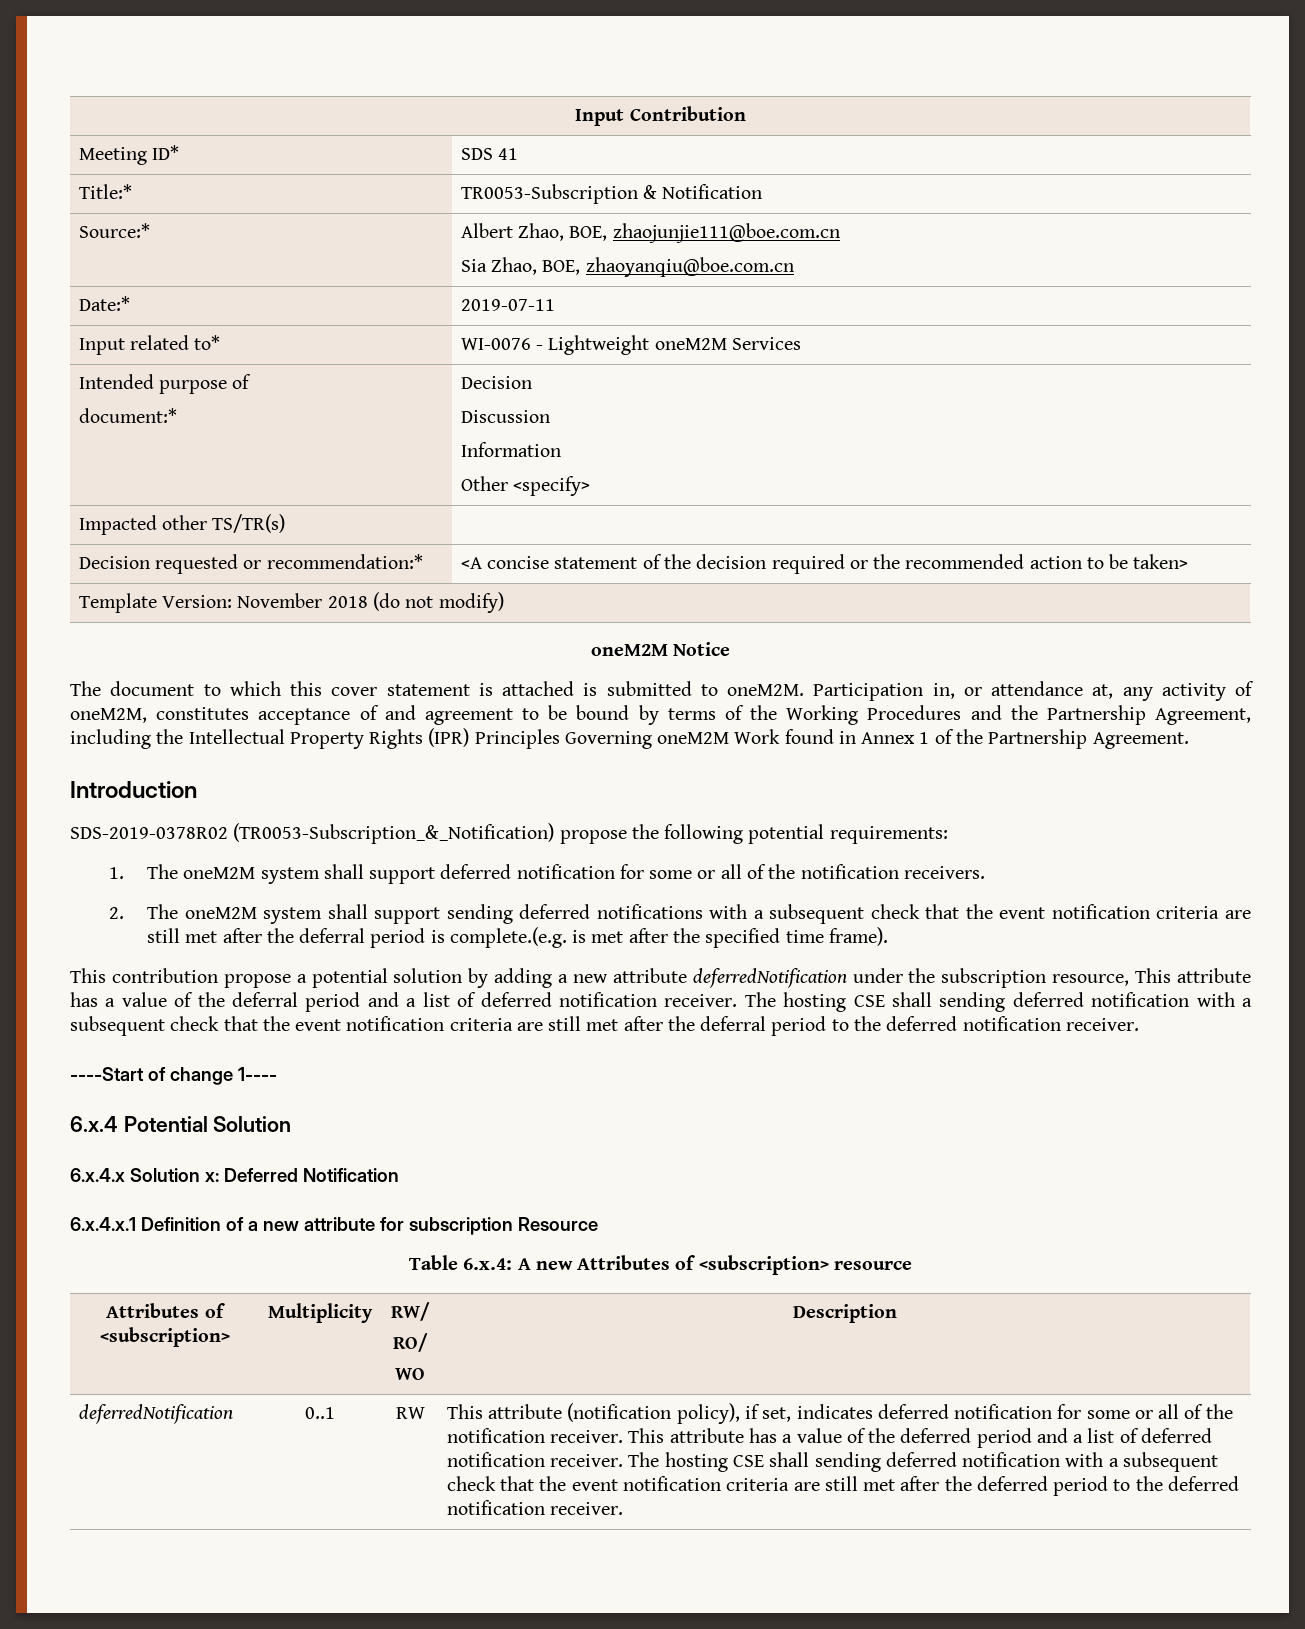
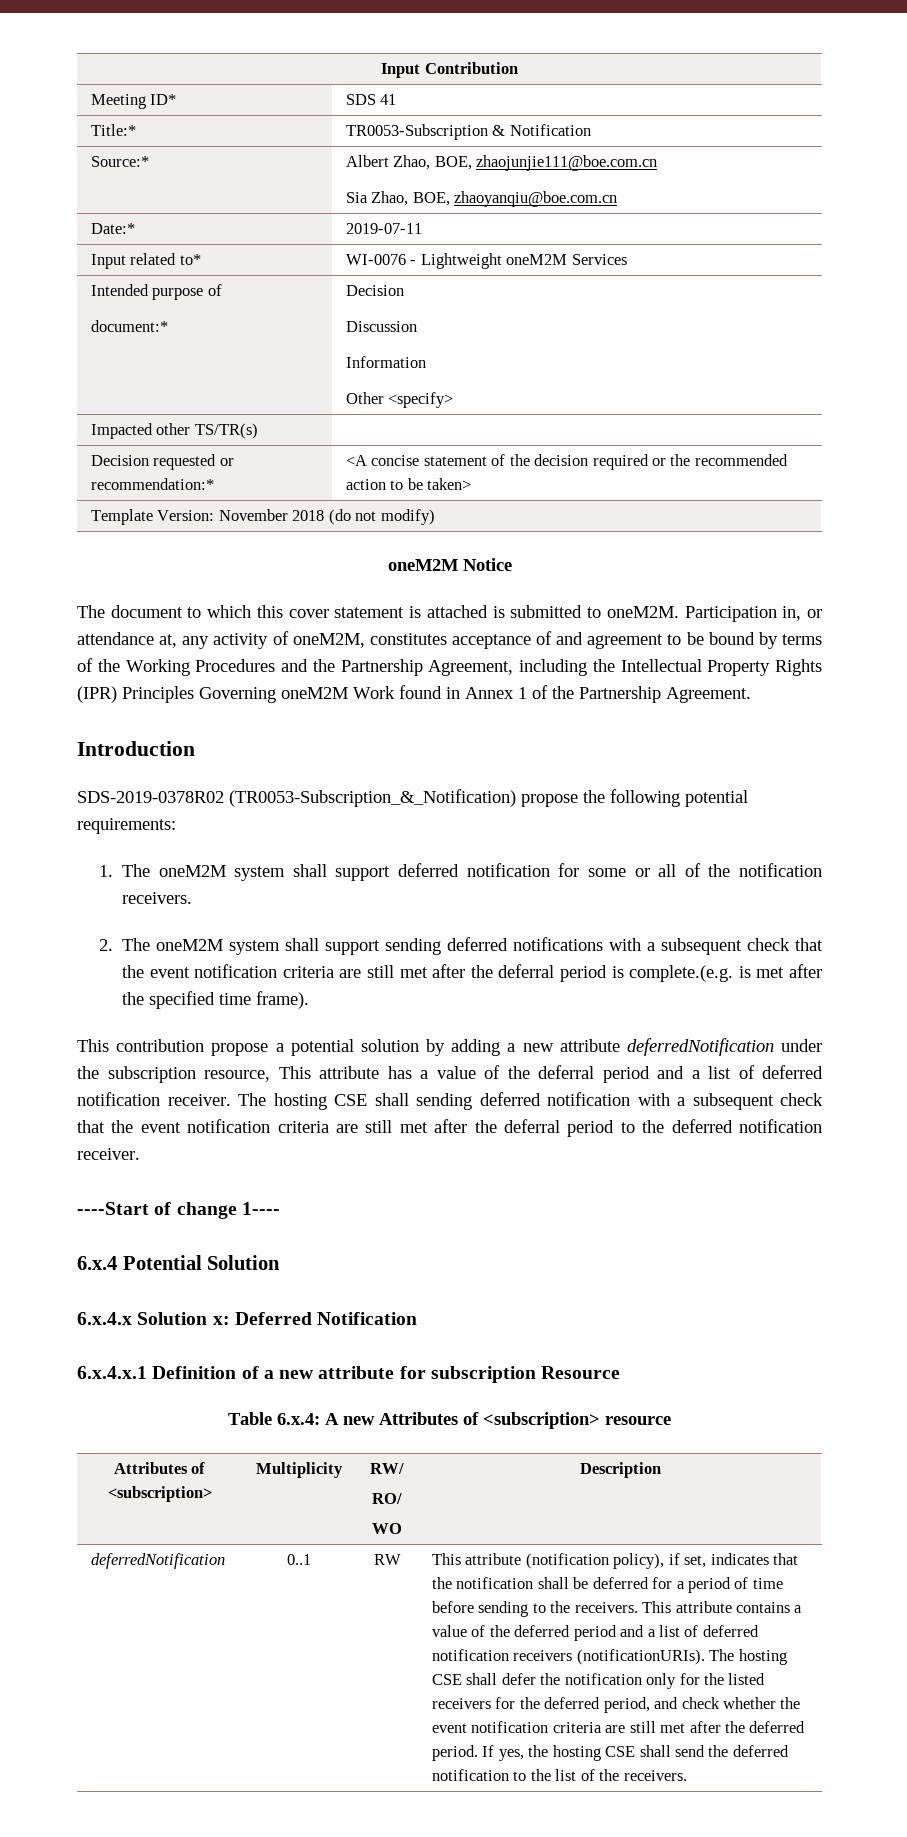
[877,1404,1233,1419] [446,1428,777,1443] deferred notification for some or all of the notification receiver. This attribute has -> [772,1553,798,1565] [431,1577,783,1593] [431,1601,790,1617] that the notification shall be deferred for a period of time before sending to the receivers. This attribute contains
[550,1452,1218,1472] [446,1476,535,1491] receiver. The hosting CSE shall sending deferred notification with a subsequent check that -> [513,1649,787,1665] [431,1673,766,1689] [431,1697,776,1713] receivers (notificationURIs). The hosting CSE shall defer the notification only for the listed receivers for the deferred period, and check whether
[1053,1476,1239,1496] [446,1500,624,1515] period to the deferred notification receiver. -> [431,1745,789,1761] [431,1769,687,1781] period. If yes, the hosting CSE shall send the deferred notification to the list of the receivers.

